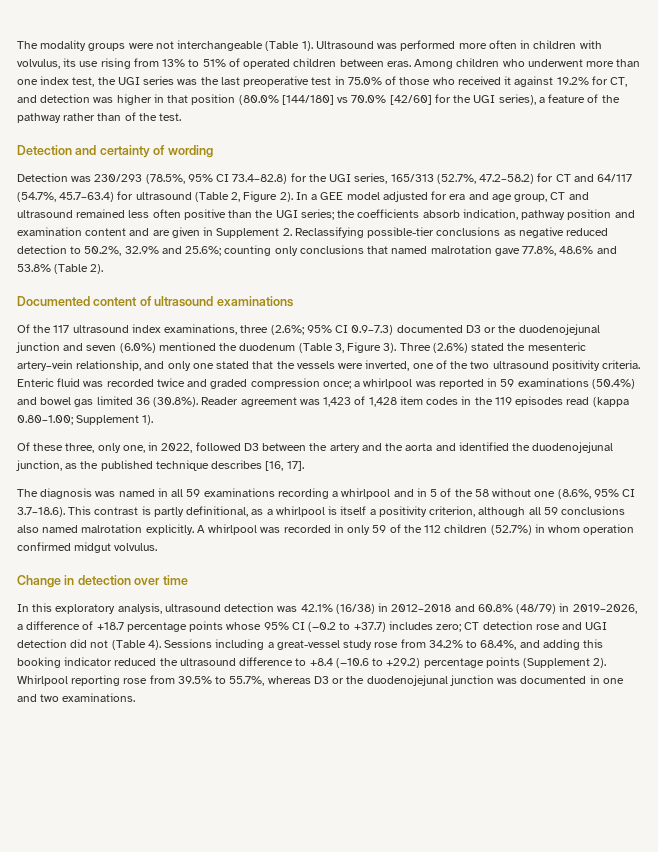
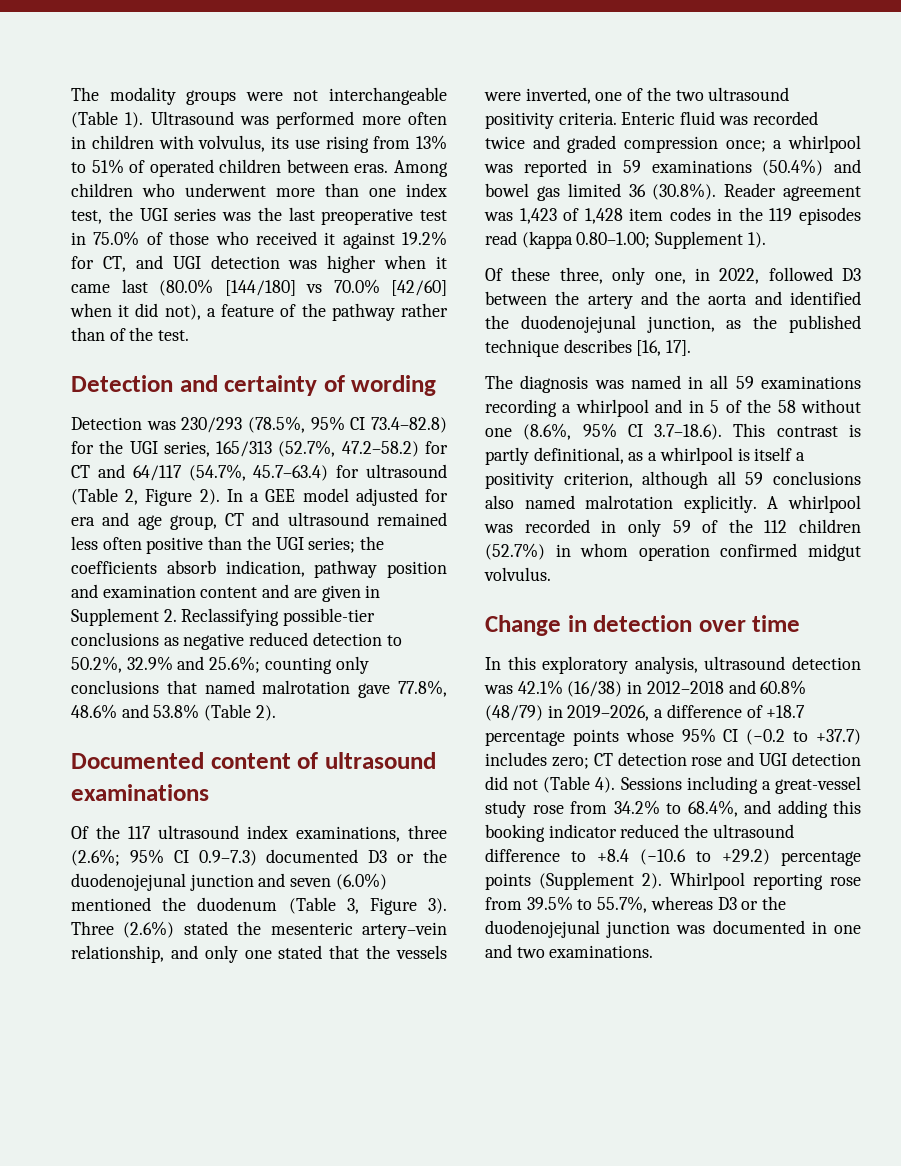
(37, 99) none -> [172,256,201,269] UGI
[153,94,236,105] in that position -> [384,255,447,269] [71,279,148,293] when it came last
[434,94,536,105] for the UGI series), -> [70,303,201,320] when it did not),

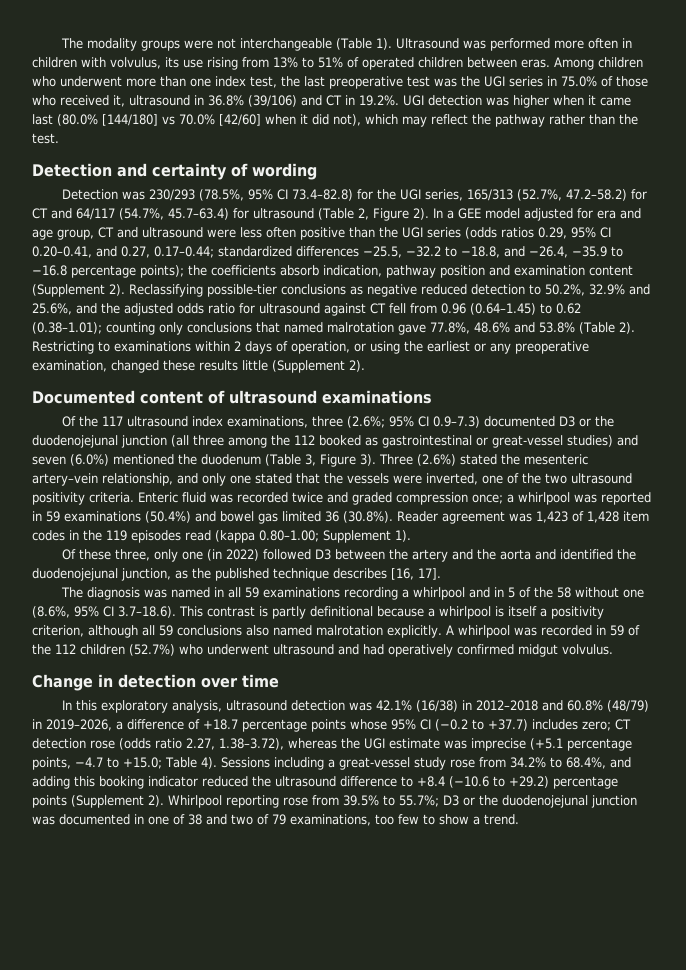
[139,207,447,225] UGI series was the last preoperative test -> [304,76,543,89] last preoperative test was the UGI series
[324,231,447,249] [71,255,163,272] it against 19.2% for CT, and -> [113,95,399,107] it, ultrasound in 36.8% (39/106) and CT in 19.2%.
[206,304,297,317] a feature of -> [365,114,468,127] which may reflect
[109,328,126,341] of -> (615, 119) none
[377,512,447,526] remained -> [207,229,236,238] were
[308,537,356,553] series; -> [427,227,611,239] [32,246,623,258] [32,265,184,278] series (odds ratios 0.29, 95% CI 0.20–0.41, and 0.27, 0.17–0.44; standardized differences −25.5, −32.2 to −18.8, and −26.4, −35.9 to −16.8 percentage points);
[262,584,381,602] [71,608,177,626] and are given in Supplement 2. -> [32,284,125,297] (Supplement 2).
[209,656,261,673] 25.6%; -> [32,303,581,316] [32,322,102,334] 25.6%, and the adjusted odds ratio for ultrasound against CT fell from 0.96 (0.64–1.45) to 0.62 (0.38–1.01);
(276, 713) none -> [32,341,589,354] [32,360,365,373] Restricting to examinations within 2 days of operation, or using the earliest or any preoperative examination, changed these results little (Supplement 2).
(254, 882) none -> [171,435,613,448] (all three among the 112 booked as gastrointestinal or great-vessel studies)
[654,268,760,284] one, in 2022, -> [181,549,259,561] one (in 2022)
[533,447,644,464] definitional, as -> [310,606,424,617] definitional because
[627,519,661,537] only -> (606, 630) none
[555,543,710,561] in whom operation -> [179,644,453,657] who underwent ultrasound and had operatively
[727,752,861,766] [485,776,591,793] and UGI detection did not (Table -> [119,738,632,751] [32,757,197,770] (odds ratio 2.27, 1.38–3.72), whereas the UGI estimate was imprecise (+5.1 percentage points, −4.7 to +15.0; Table
[597,896,713,913] 55.7%, whereas -> [399,795,439,807] 55.7%;
[485,944,654,958] and two examinations. -> [173,814,519,826] of 38 and two of 79 examinations, too few to show a trend.

